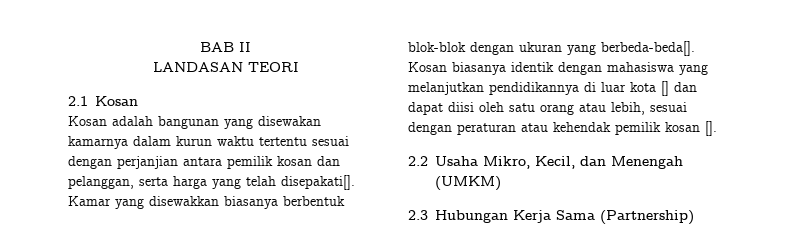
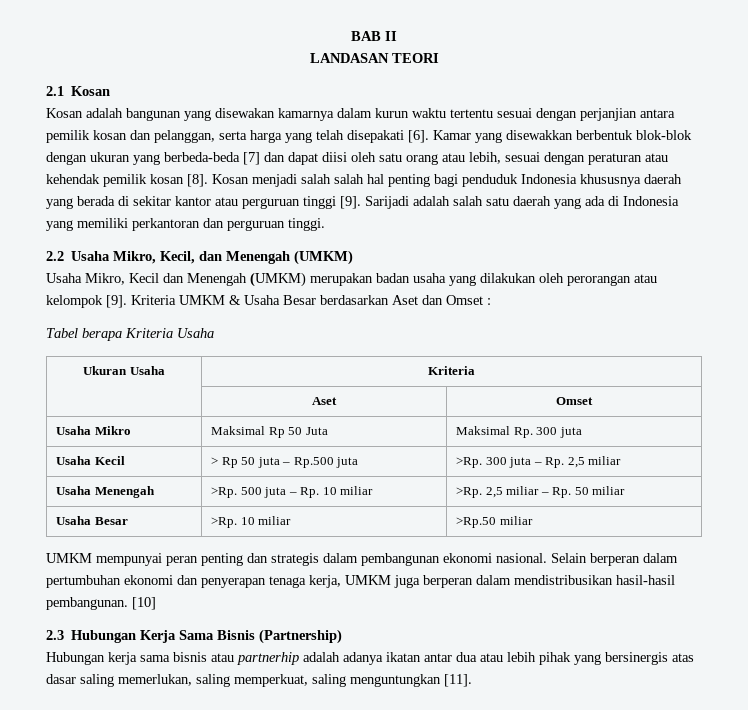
[281,175,355,190] disepakati[]. -> [347,130,429,143] disepakati [6].
[224,196,278,209] biasanya -> (573, 135) none
[601,41,695,56] [408,62,708,75] [408,81,669,96] berbeda-beda[]. Kosan biasanya identik dengan mahasiswa yang melanjutkan pendidikannya di luar kota [] -> [164,152,260,165] berbeda-beda [7]
[705,121,717,136] []. -> [187,174,682,187] [46,196,679,209] [46,218,325,231] [8]. Kosan menjadi salah salah hal penting bagi penduduk Indonesia khususnya daerah yang berada di sekitar kantor atau perguruan tinggi [9]. Sarijadi adalah salah satu daerah yang ada di Indonesia yang memiliki perkantoran dan perguruan tinggi.
(501, 183) none -> [46,272,657,287] [46,295,491,308] [46,328,214,341] [83,366,165,375] [428,366,475,375] [312,397,337,405] [556,397,593,405] [56,426,131,435] [211,426,328,438] [456,426,582,438] [56,456,125,465] [211,457,359,468] [456,456,622,468] [56,486,155,498] [211,486,374,498] [456,486,626,498] [56,516,128,525] [211,516,292,528] [456,516,533,528] [46,553,678,566] [46,575,675,588] [46,597,156,610] // Usaha Mikro, Kecil dan Menengah (UMKM) merupakan badan usaha yang dilakukan oleh perorangan atau kelompok [9]. Kriteria UMKM & Usaha Besar berdasarkan Aset dan Omset : // Tabel berapa Kriteria Usaha // Ukuran Usaha | Kriteria // | Aset | Omset // Usaha Mikro | Maksimal Rp 50 Juta | Maksimal Rp. 300 juta // Usaha Kecil | > Rp 50 juta – Rp.500 juta | >Rp. 300 juta – Rp. 2,5 miliar // Usaha Menengah | >Rp. 500 juta – Rp. 10 miliar | >Rp. 2,5 miliar – Rp. 50 miliar // Usaha Besar | >Rp. 10 miliar | >Rp.50 miliar // UMKM mempunyai peran penting dan strategis dalam pembangunan ekonomi nasional. Selain berperan dalam pertumbuhan ekonomi dan penyerapan tenaga kerja, UMKM juga berperan dalam mendistribusikan hasil-hasil pembangunan. [10]
(595, 215) none -> [217,630,256,640] Bisnis
(694, 217) none -> [46,652,694,665] [46,674,472,687] // Hubungan kerja sama bisnis atau partnerhip adalah adanya ikatan antar dua atau lebih pihak yang bersinergis atas dasar saling memerlukan, saling memperkuat, saling menguntungkan [11].

